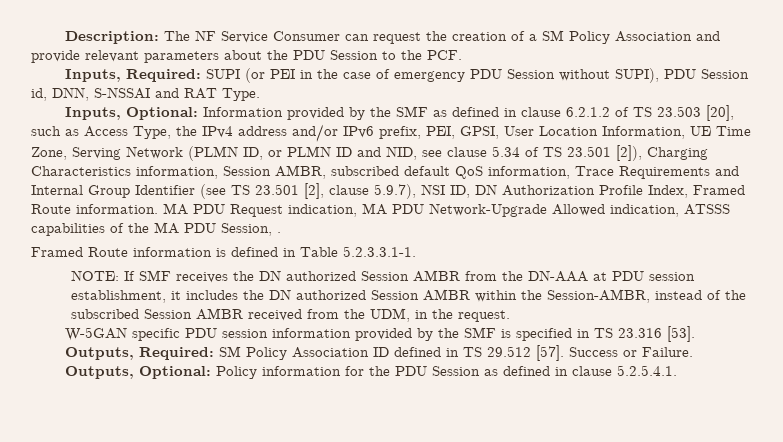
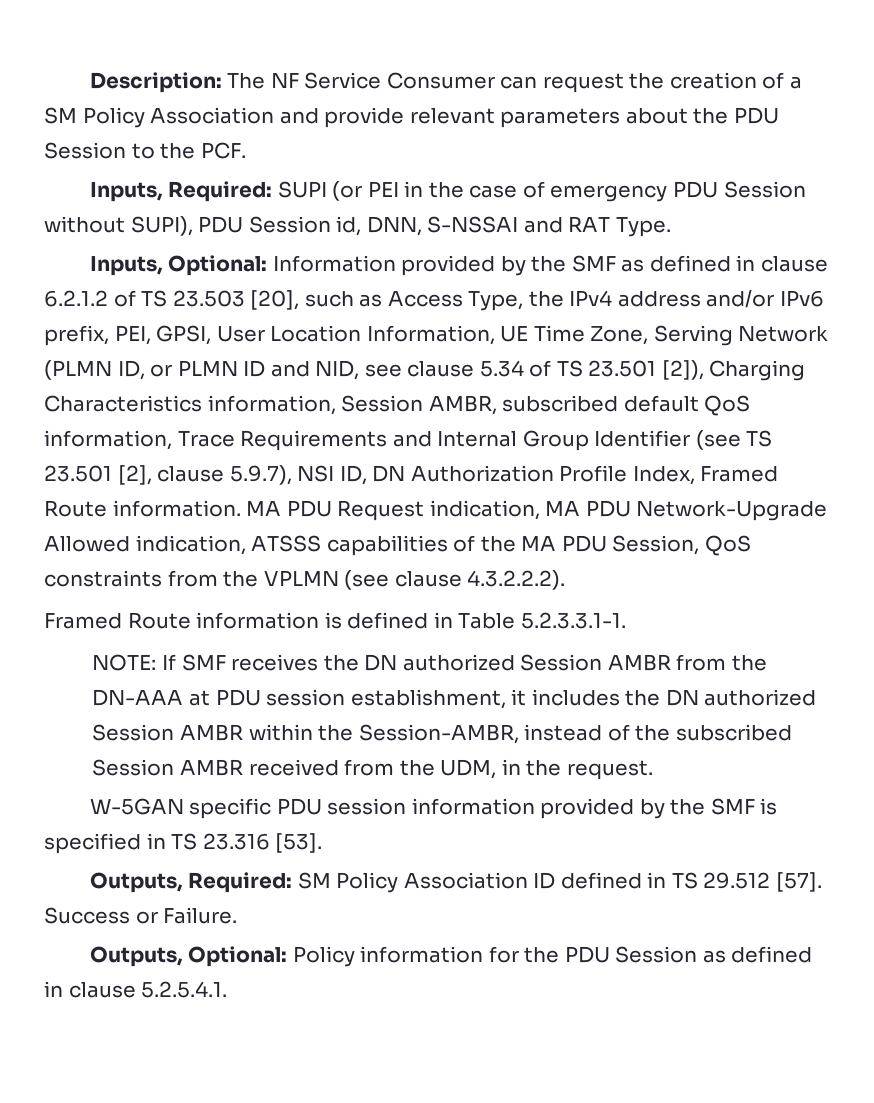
[277,232,281,233] . -> [704,535,751,556] [44,570,566,590] QoS constraints from the VPLMN (see clause 4.3.2.2.2).

